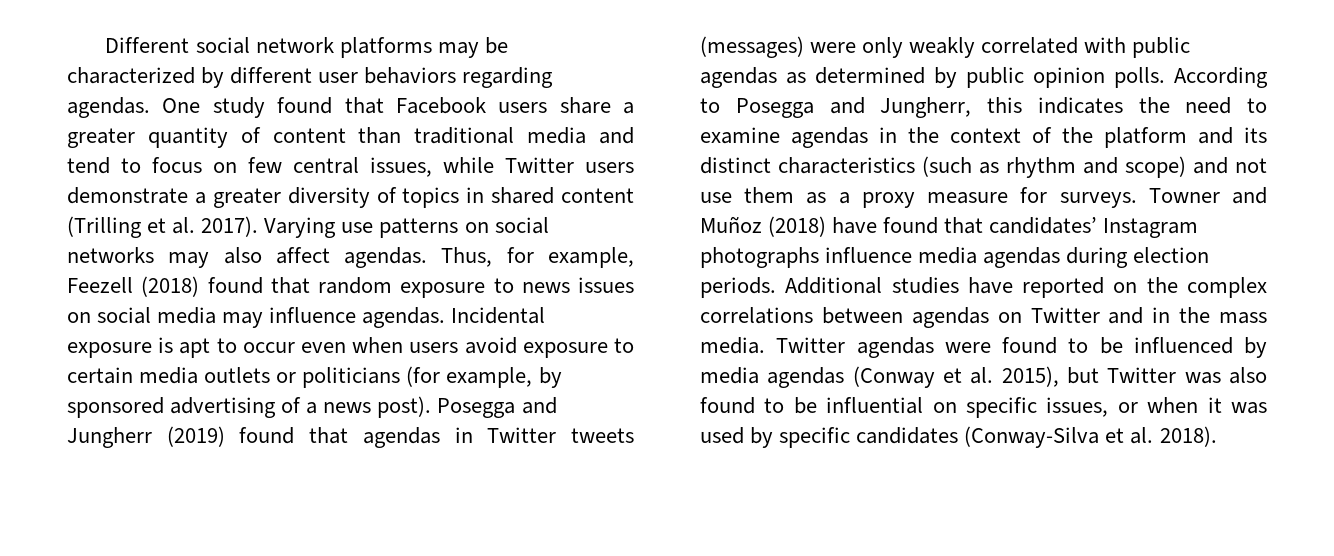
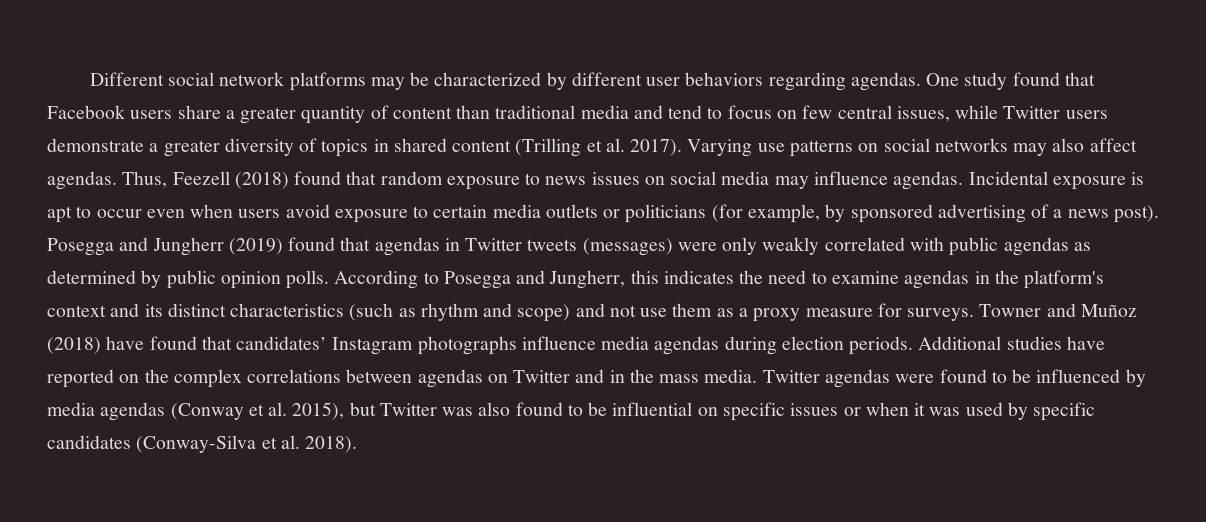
[506,247,634,268] for example, -> (168, 179) none
[950,127,1187,148] context of the platform -> [1024,270,1105,289] [47,305,106,317] platform's context
[1046,397,1109,417] issues, -> [790,403,839,416] issues

